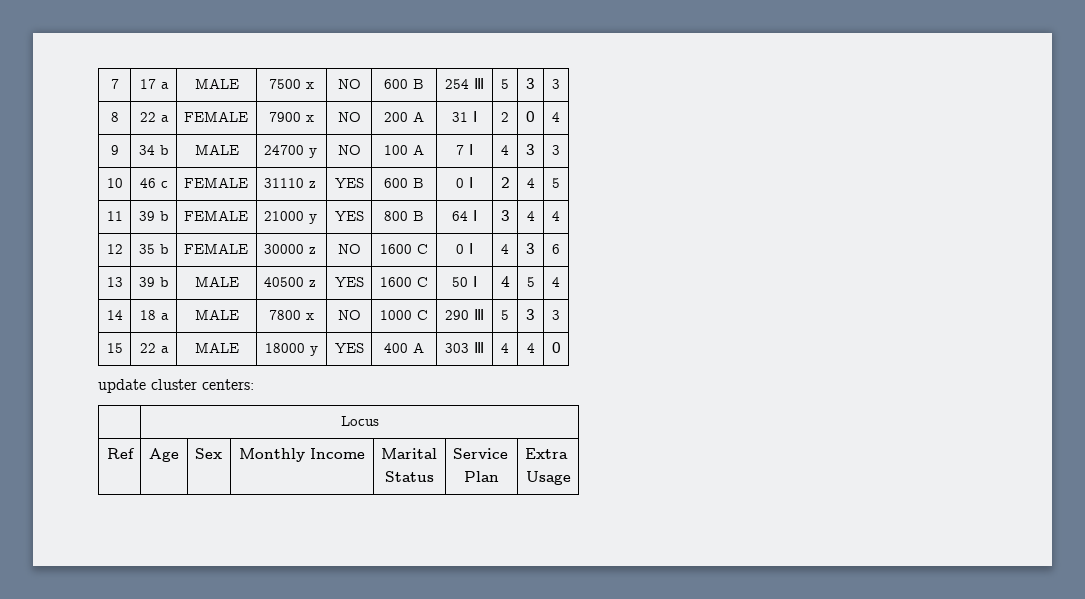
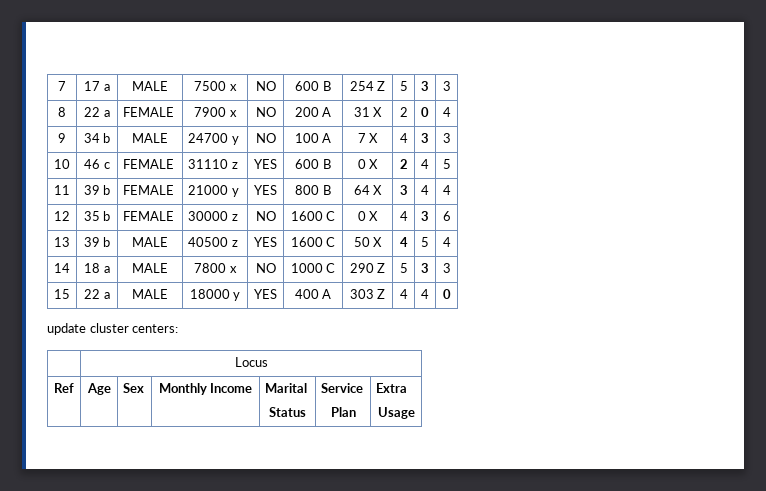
[474,78,484,89] Ⅲ -> [377,81,386,91] Z
[473,111,477,122] Ⅰ -> [373,107,383,117] X
[469,144,473,155] Ⅰ -> [369,133,379,143] X
[469,177,473,188] Ⅰ -> [369,159,379,169] X
[473,210,477,221] Ⅰ -> [373,185,383,195] X
[469,243,473,254] Ⅰ -> [369,211,379,221] X
[473,276,477,287] Ⅰ -> [373,237,383,247] X
[474,309,484,320] Ⅲ -> [377,263,386,273] Z
[474,342,484,353] Ⅲ -> [377,289,386,299] Z

